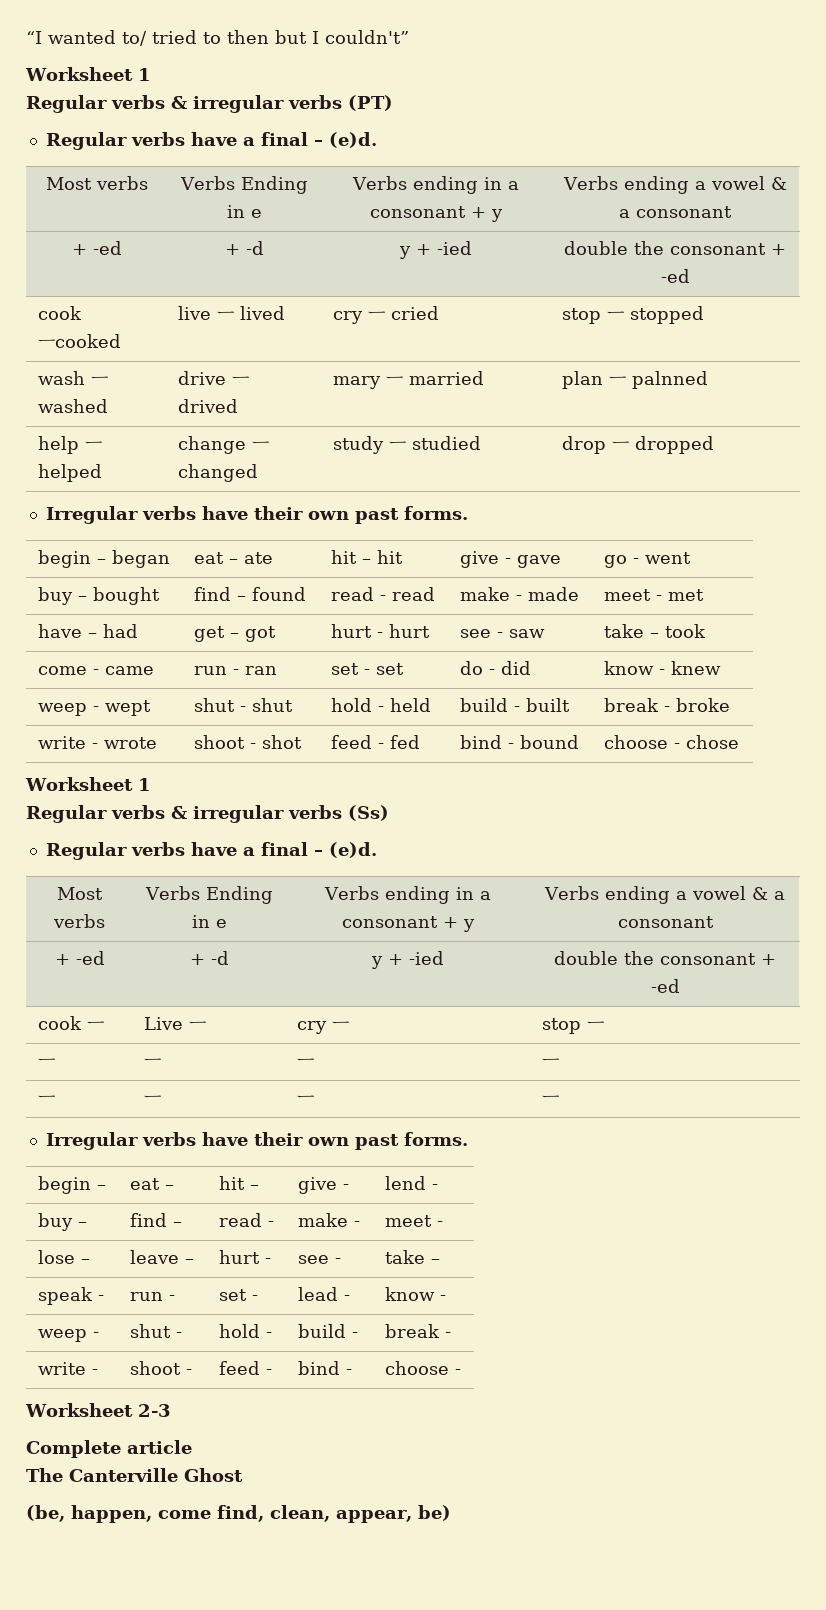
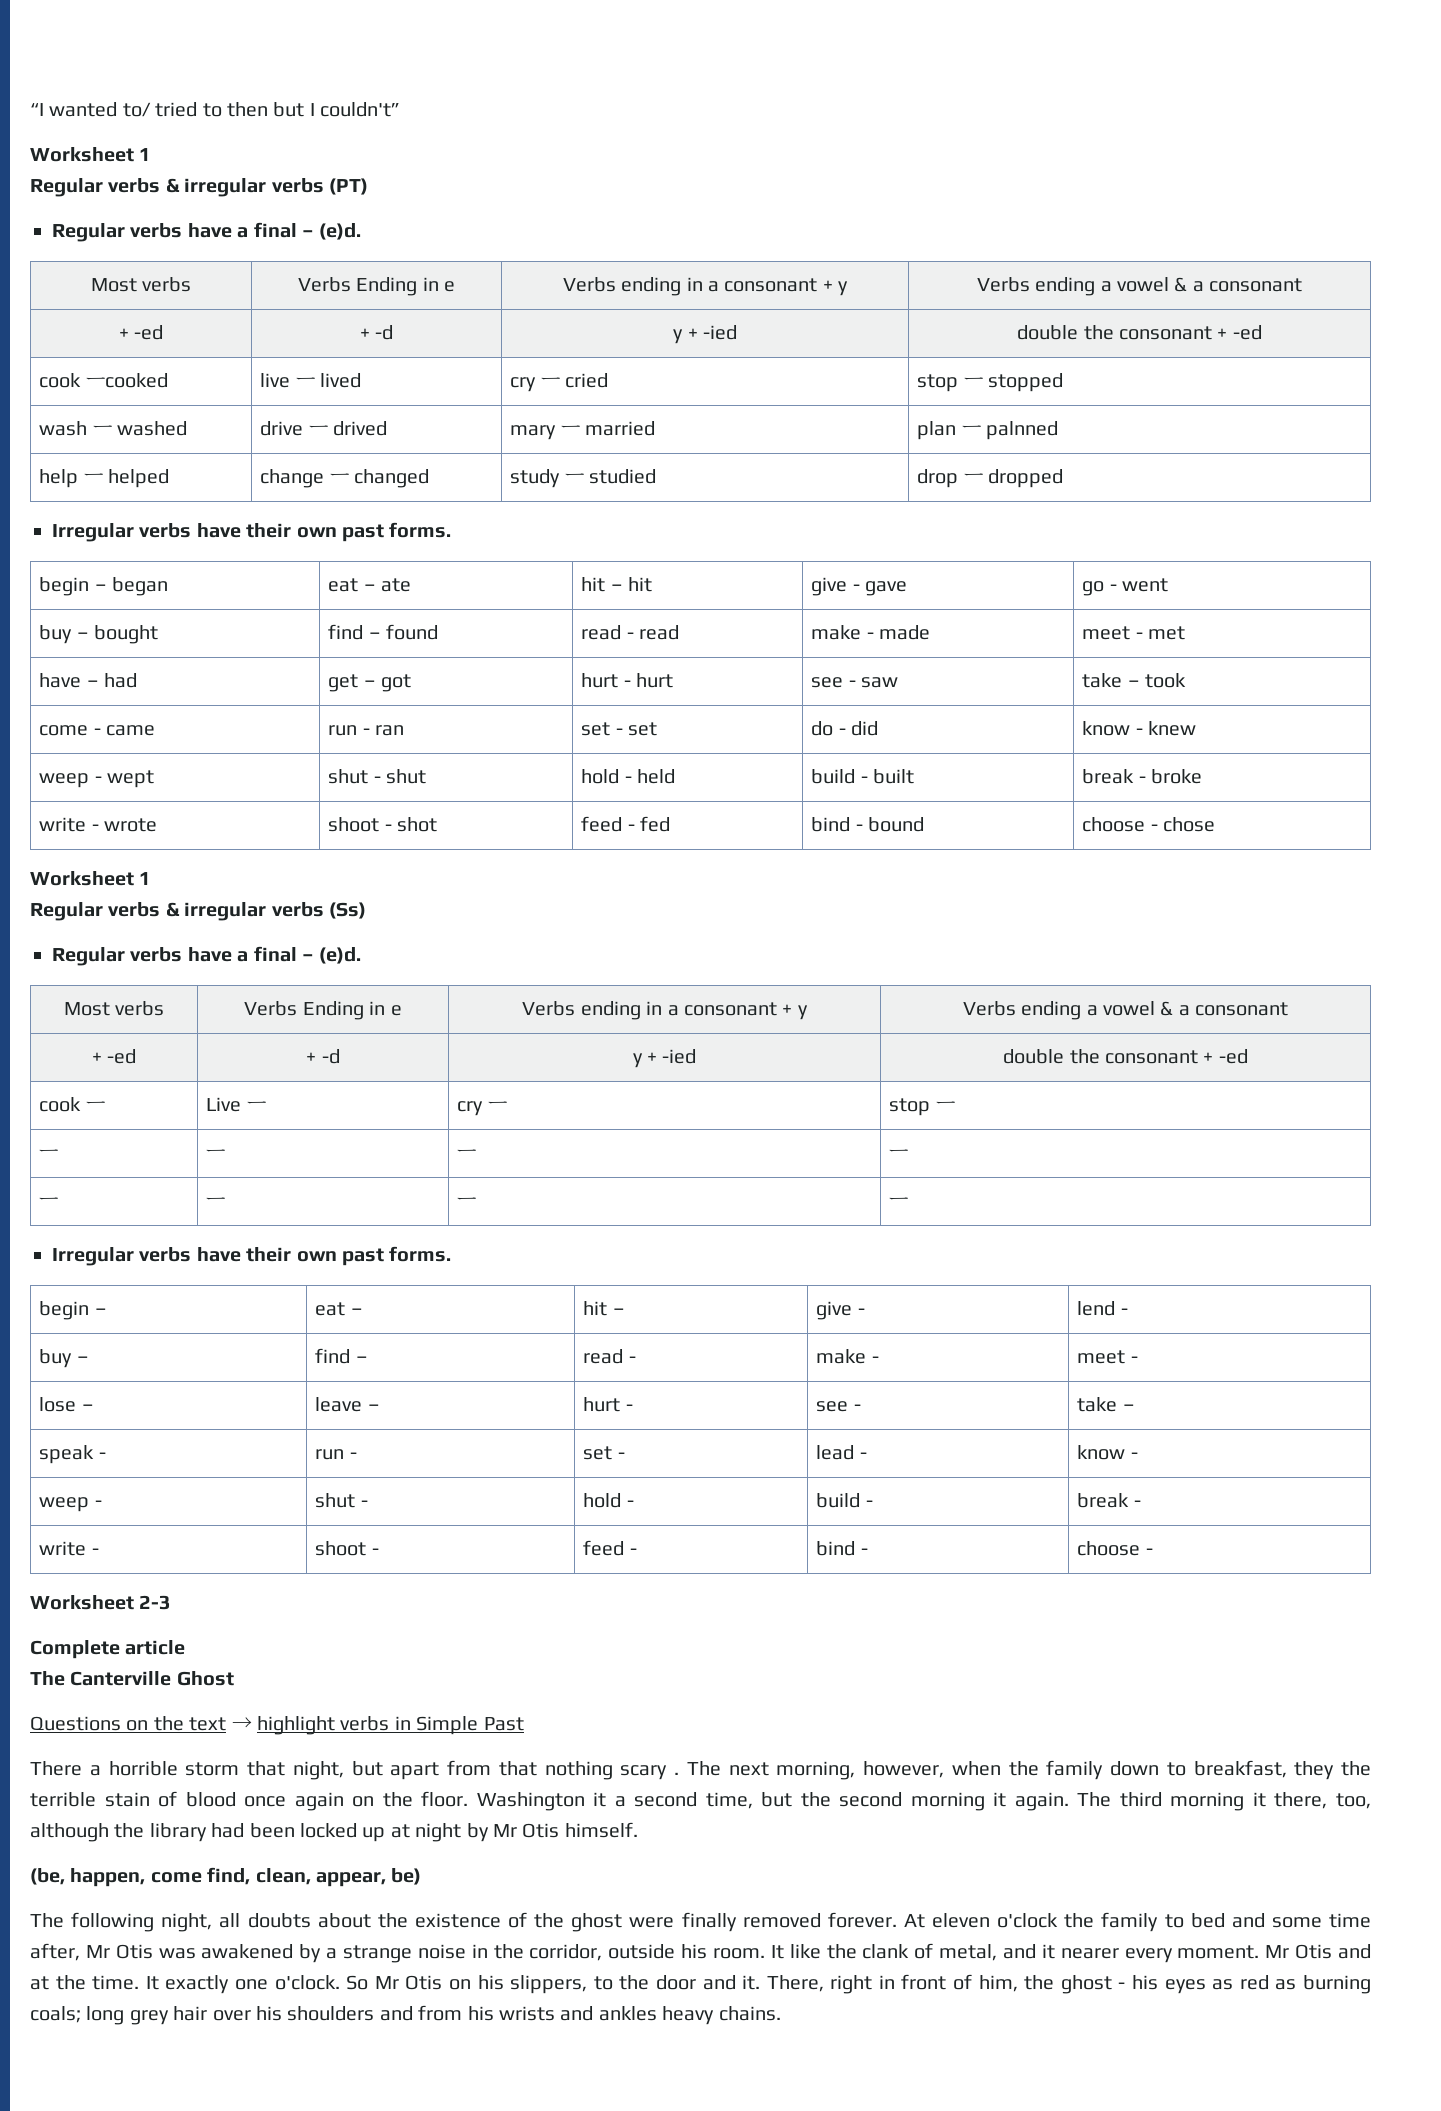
(243, 1475) none -> [30,1716,524,1735] [30,1760,1371,1780] [30,1791,1371,1811] [30,1822,638,1842] // Questions on the text → highlight verbs in Simple Past // There a horrible storm that night, but apart from that nothing scary . The next morning, however, when the family down to breakfast, they the terrible stain of blood once again on the floor. Washington it a second time, but the second morning it again. The third morning it there, too, although the library had been locked up at night by Mr Otis himself.
(451, 1513) none -> [30,1912,1371,1932] [30,1943,1372,1963] [30,1974,1371,1994] [30,2005,781,2025] // The following night, all doubts about the existence of the ghost were finally removed forever. At eleven o'clock the family to bed and some time after, Mr Otis was awakened by a strange noise in the corridor, outside his room. It like the clank of metal, and it nearer every moment. Mr Otis and at the time. It exactly one o'clock. So Mr Otis on his slippers, to the door and it. There, right in front of him, the ghost - his eyes as red as burning coals; long grey hair over his shoulders and from his wrists and ankles heavy chains.

